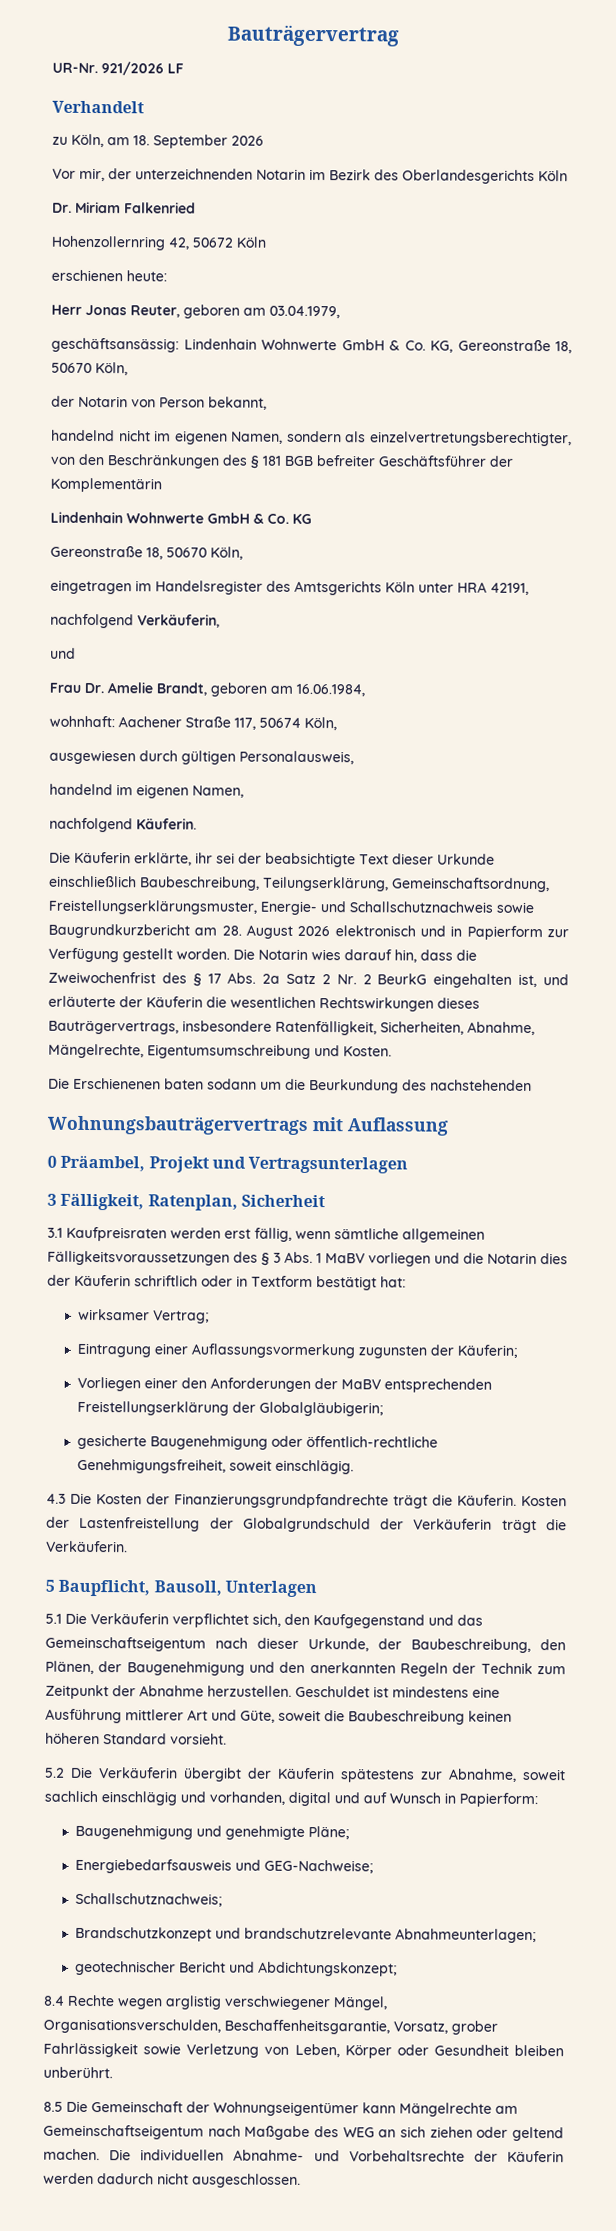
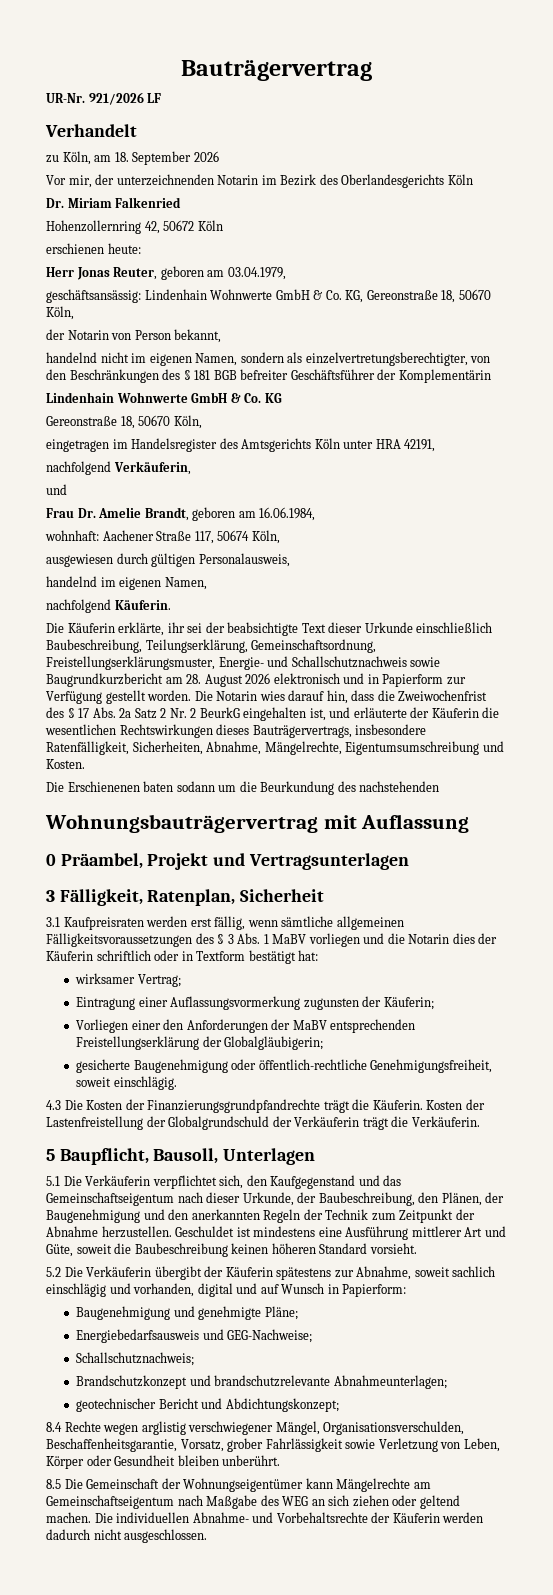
[47,1115,308,1135] Wohnungsbauträgervertrags -> [45,814,318,833] Wohnungsbauträgervertrag

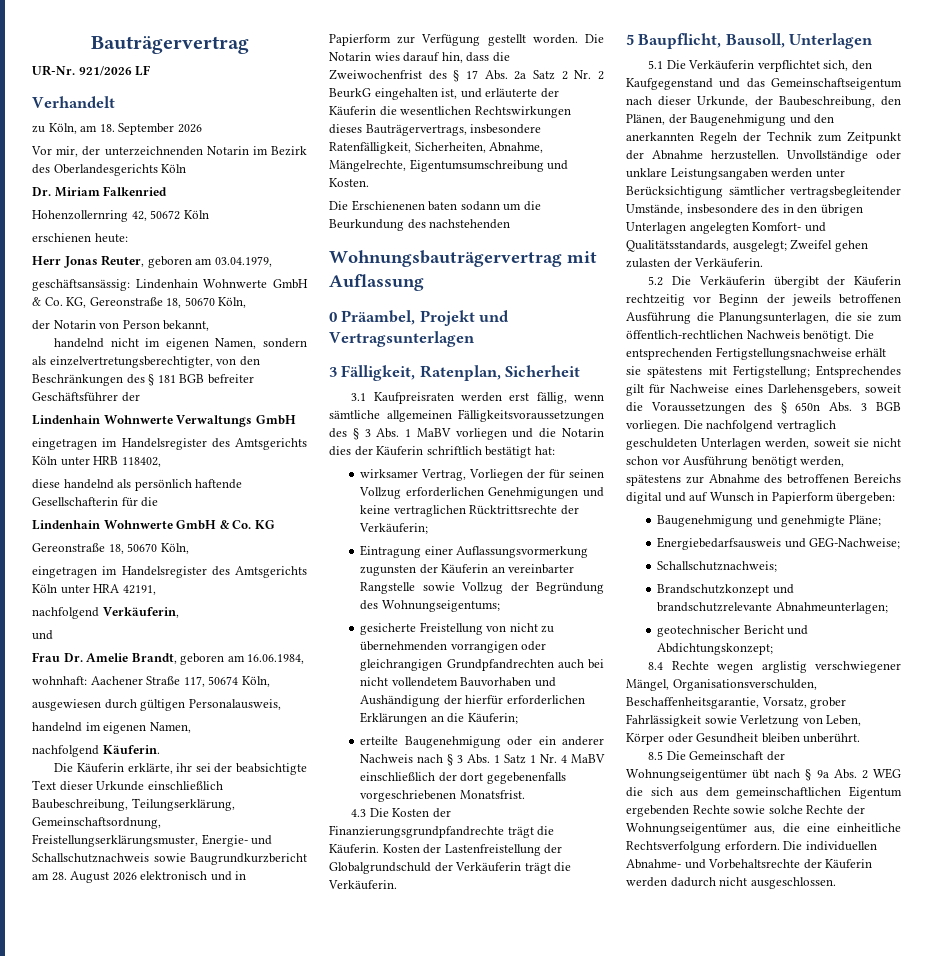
[398,369,491,383] Komplementärin -> [32,415,296,427] [32,438,307,450] [32,456,161,467] [32,479,243,491] [32,497,159,507] // Lindenhain Wohnwerte Verwaltungs GmbH // eingetragen im Handelsregister des Amtsgerichts Köln unter HRB 118402, // diese handelnd als persönlich haftende Gesellschafterin für die
[154,950,246,961] oder in Textform -> (482, 450) none
[137,974,181,987] Vertrag; -> [421,469,604,481] [359,487,604,499] [360,505,579,517] [359,523,429,534] Vertrag, Vorliegen der für seinen Vollzug erforderlichen Genehmigungen und keine vertraglichen Rücktrittsrechte der Verkäuferin;
[383,997,434,1010] [76,1019,416,1033] [76,1036,324,1050] [76,1059,493,1073] [76,1076,177,1090] Käuferin; // Vorliegen einer den Anforderungen der MaBV entsprechenden Freistellungserklärung der Globalgläubigerin; // gesicherte Baugenehmigung oder öffentlich-rechtliche Genehmigungsfreiheit, soweit einschlägig. -> [441,564,575,574] [360,582,604,594] [360,600,500,612] [360,622,555,635] [360,641,547,653] [360,659,604,671] [360,677,556,687] [360,695,585,707] [360,712,518,725] [360,736,604,748] [360,754,606,766] [360,772,566,784] [360,790,525,802] Käuferin an vereinbarter Rangstelle sowie Vollzug der Begründung des Wohnungseigentums; // gesicherte Freistellung von nicht zu übernehmenden vorrangigen oder gleichrangigen Grundpfandrechten auch bei nicht vollendetem Bauvorhaben und Aushändigung der hierfür erforderlichen Erklärungen an die Käuferin; // erteilte Baugenehmigung oder ein anderer Nachweis nach § 3 Abs. 1 Satz 1 Nr. 4 MaBV einschließlich der dort gegebenenfalls vorgeschriebenen Monatsfrist.
[175,1226,506,1240] [46,1243,417,1257] Geschuldet ist mindestens eine Ausführung mittlerer Art und Güte, soweit die Baubeschreibung keinen höheren Standard vorsieht. -> [787,150,901,162] [626,168,845,180] [626,186,901,198] [626,204,863,216] [626,222,826,234] [626,239,868,252] [626,258,764,268] Unvollständige oder unklare Leistungsangaben werden unter Berücksichtigung sämtlicher vertragsbegleitender Umstände, insbesondere des in den übrigen Unterlagen angelegten Komfort- und Qualitätsstandards, ausgelegt; Zweifel gehen zulasten der Verkäuferin.
[276,1266,496,1280] [46,1283,195,1297] spätestens zur Abnahme, soweit sachlich einschlägig und vorhanden, -> [626,294,901,306] [626,312,902,324] [626,330,874,342] [626,347,887,360] [626,365,901,378] [626,384,901,396] [626,402,901,414] [626,420,836,432] [626,438,901,450] [626,456,845,468] [626,474,901,486] rechtzeitig vor Beginn der jeweils betroffenen Ausführung die Planungsunterlagen, die sie zum öffentlich-rechtlichen Nachweis benötigt. Die entsprechenden Fertigstellungsnachweise erhält sie spätestens mit Fertigstellung; Entsprechendes gilt für Nachweise eines Darlehensgebers, soweit die Voraussetzungen des § 650n Abs. 3 BGB vorliegen. Die nachfolgend vertraglich geschuldeten Unterlagen werden, soweit sie nicht schon vor Ausführung benötigt werden, spätestens zur Abnahme des betroffenen Bereichs
[342,1284,407,1297] Papierform: -> [771,492,896,504] Papierform übergeben:
[305,1478,431,1492] [46,1495,460,1509] [46,1512,91,1523] kann Mängelrechte am Gemeinschaftseigentum nach Maßgabe des WEG an sich ziehen oder geltend machen. -> [752,768,901,781] [626,786,902,799] [626,805,865,817] [626,823,901,835] [626,841,780,853] übt nach § 9a Abs. 2 WEG die sich aus dem gemeinschaftlichen Eigentum ergebenden Rechte sowie solche Rechte der Wohnungseigentümer aus, die eine einheitliche Rechtsverfolgung erfordern.

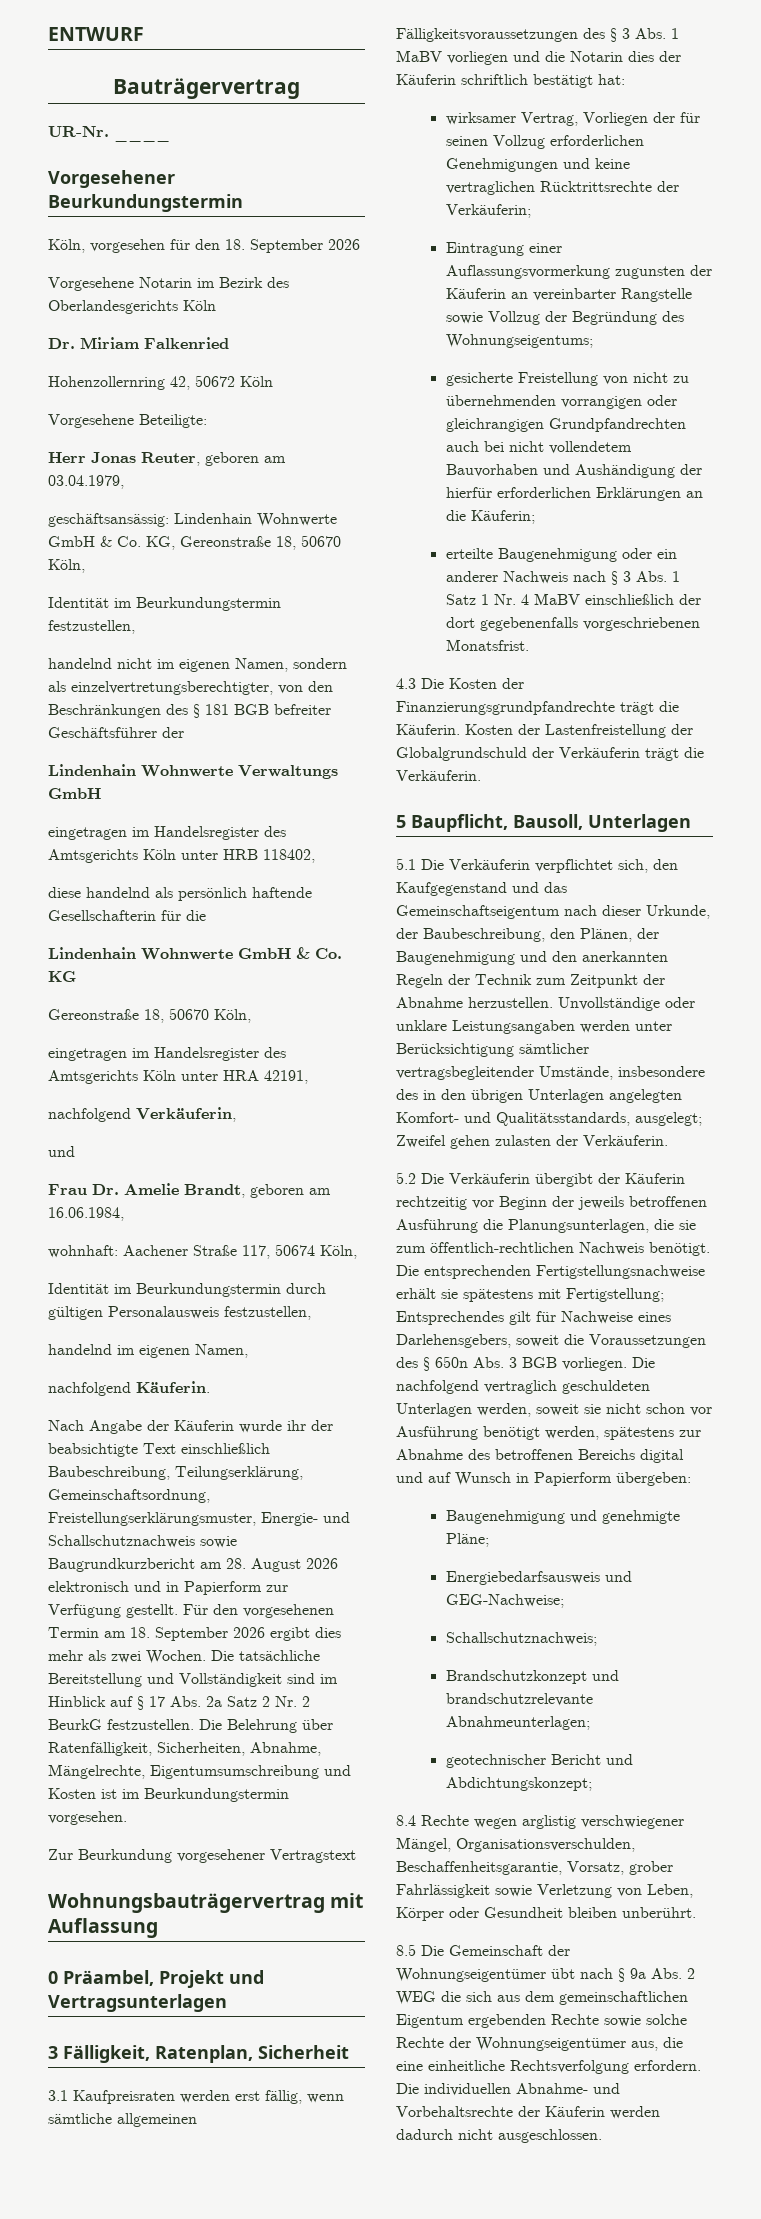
(90, 45) none -> [48,27,144,41] ENTWURF //
[78,65,151,76] [32,96,115,108] [32,123,98,134] 921/2026 LF // Verhandelt // zu Köln, am -> [114,137,170,142] [48,170,175,188] [48,194,243,212] [48,239,220,253] ____ // Vorgesehener Beurkundungstermin // Köln, vorgesehen für den
[31,146,203,157] Vor mir, der unterzeichnenden -> [48,277,134,291] Vorgesehene
[32,233,128,243] erschienen heute: -> [48,414,207,428] Vorgesehene Beteiligte:
[32,320,210,331] der Notarin von Person bekannt, -> [48,597,281,611] [48,620,135,634] Identität im Beurkundungstermin festzustellen,
[32,699,281,711] ausgewiesen durch gültigen Personalausweis, -> [48,1283,326,1297] [48,1306,311,1320] Identität im Beurkundungstermin durch gültigen Personalausweis festzustellen,
[54,763,211,774] Die Käuferin erklärte, ihr sei -> [48,1420,306,1434] Nach Angabe der Käuferin wurde ihr
[59,781,145,791] dieser Urkunde -> (176, 1448) none
[487,34,604,46] [329,52,510,63] [329,69,447,80] gestellt worden. Die Notarin wies darauf hin, dass die Zweiwochenfrist des -> [126,1604,334,1618] [48,1627,341,1641] [48,1650,320,1664] [48,1673,338,1687] [48,1696,133,1707] gestellt. Für den vorgesehenen Termin am 18. September 2026 ergibt dies mehr als zwei Wochen. Die tatsächliche Bereitstellung und Vollständigkeit sind im Hinblick auf
[374,88,559,100] [329,106,571,118] [329,124,542,136] eingehalten ist, und erläuterte der Käuferin die wesentlichen Rechtswirkungen dieses Bauträgervertrags, insbesondere -> [107,1719,333,1733] festzustellen. Die Belehrung über
[329,178,369,187] [329,200,541,211] [329,219,511,231] Kosten. // Die Erschienenen baten sodann um die Beurkundung des nachstehenden -> [48,1788,289,1802] [48,1811,127,1825] [48,1849,356,1863] Kosten ist im Beurkundungstermin vorgesehen. // Zur Beurkundung vorgesehener Vertragstext

